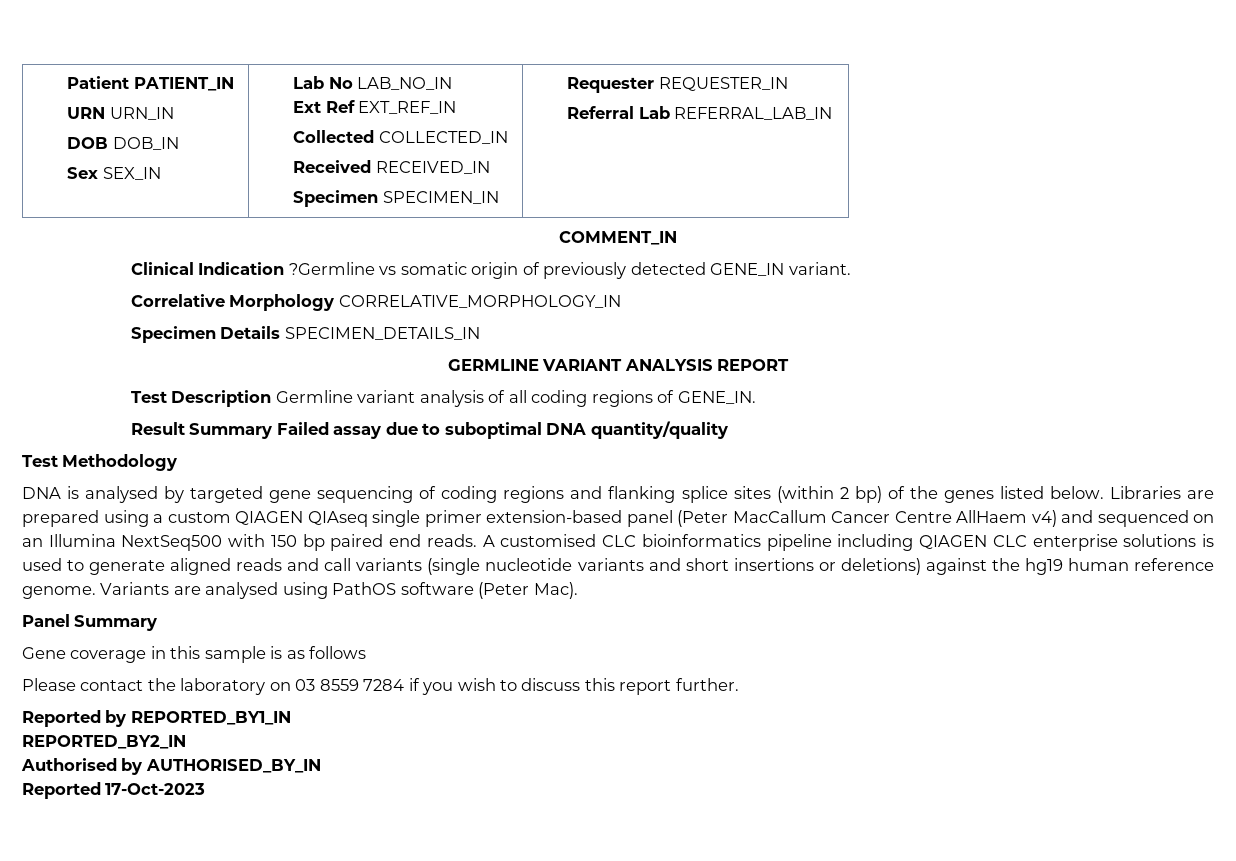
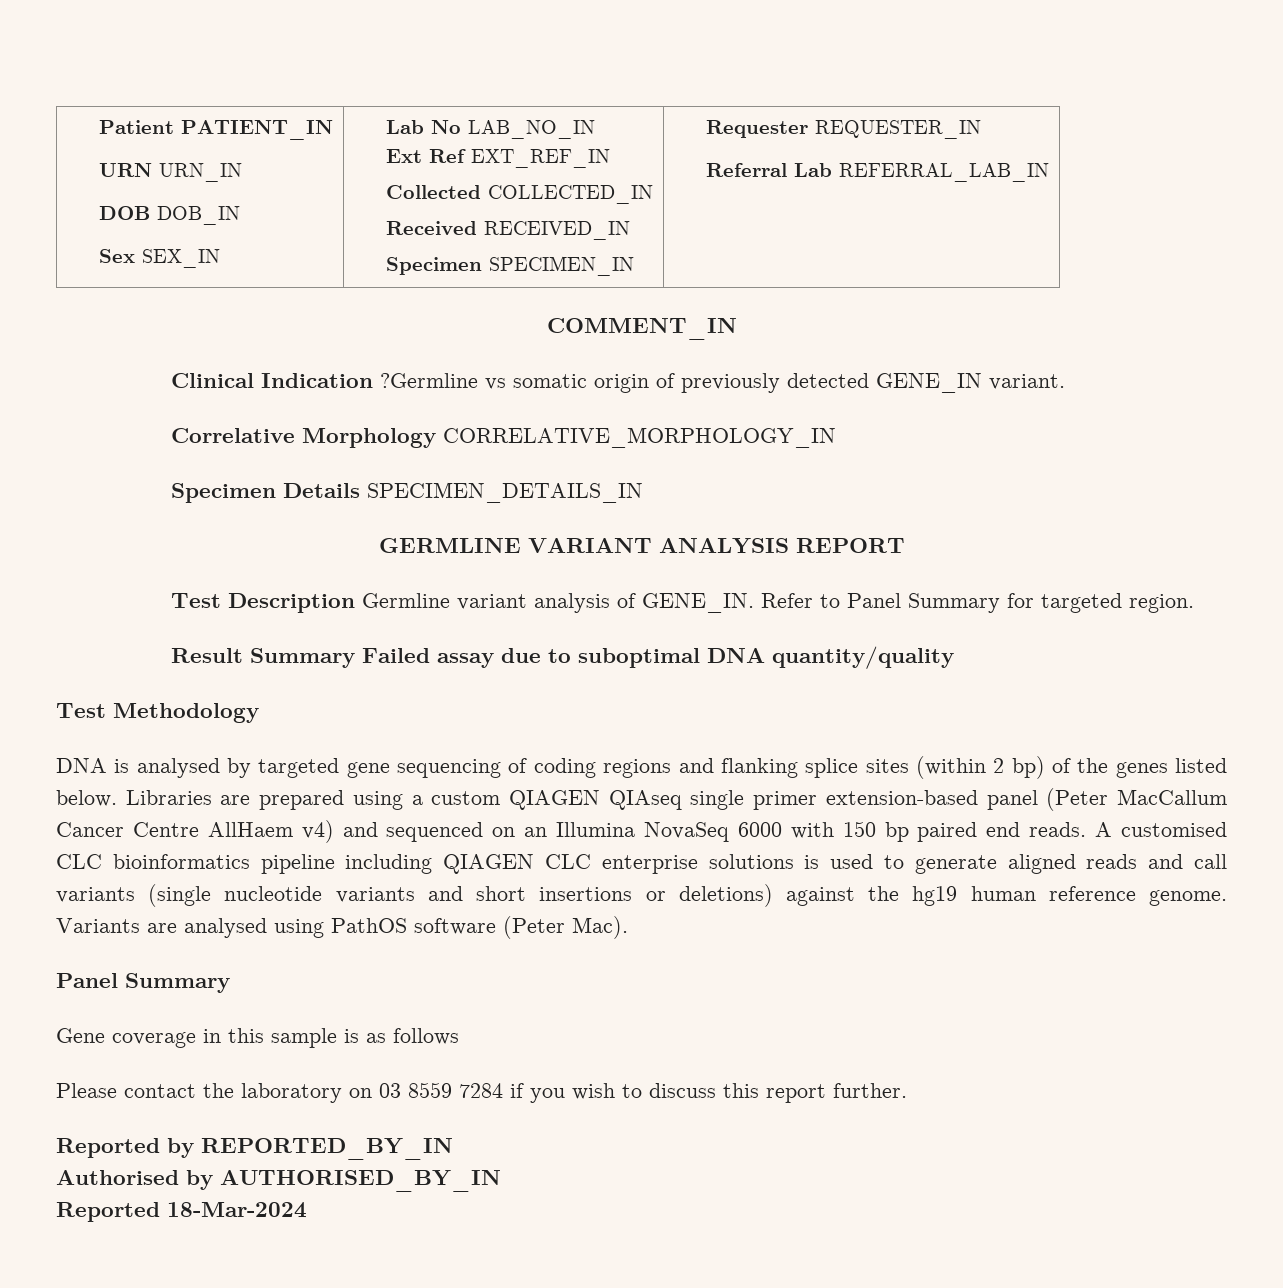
[508,390,756,407] all coding regions of GENE_IN. -> [641,593,1194,613] GENE_IN. Refer to Panel Summary for targeted region.
[121,535,223,551] NextSeq500 -> [644,822,782,842] NovaSeq 6000
[130,711,291,725] [22,735,186,749] REPORTED_BY1_IN // REPORTED_BY2_IN -> [201,1138,453,1160] REPORTED_BY_IN
[105,783,206,795] 17-Oct-2023 -> [167,1202,307,1218] 18-Mar-2024

